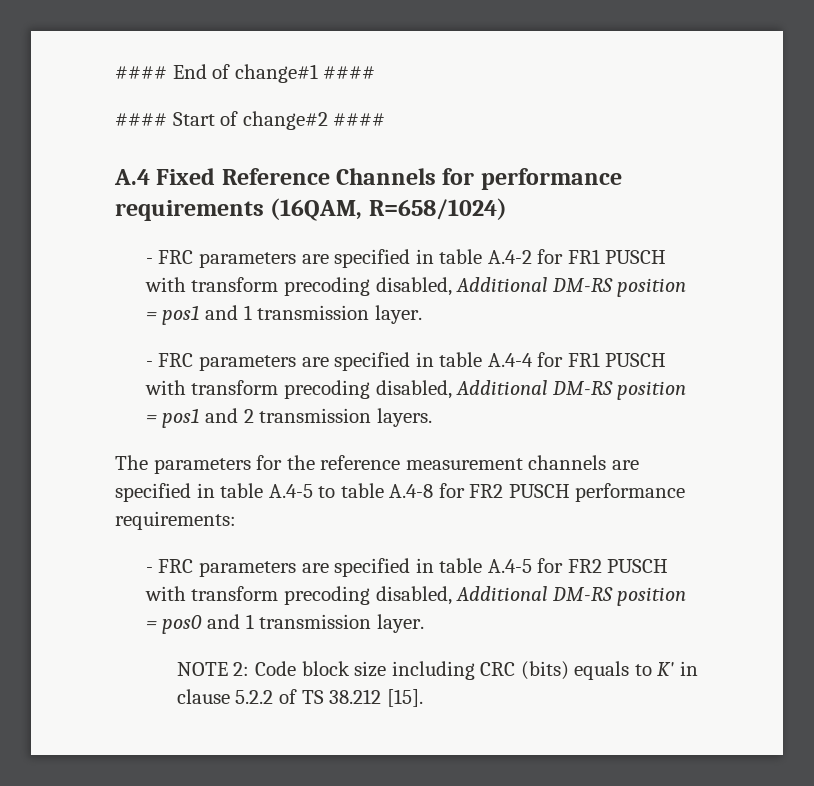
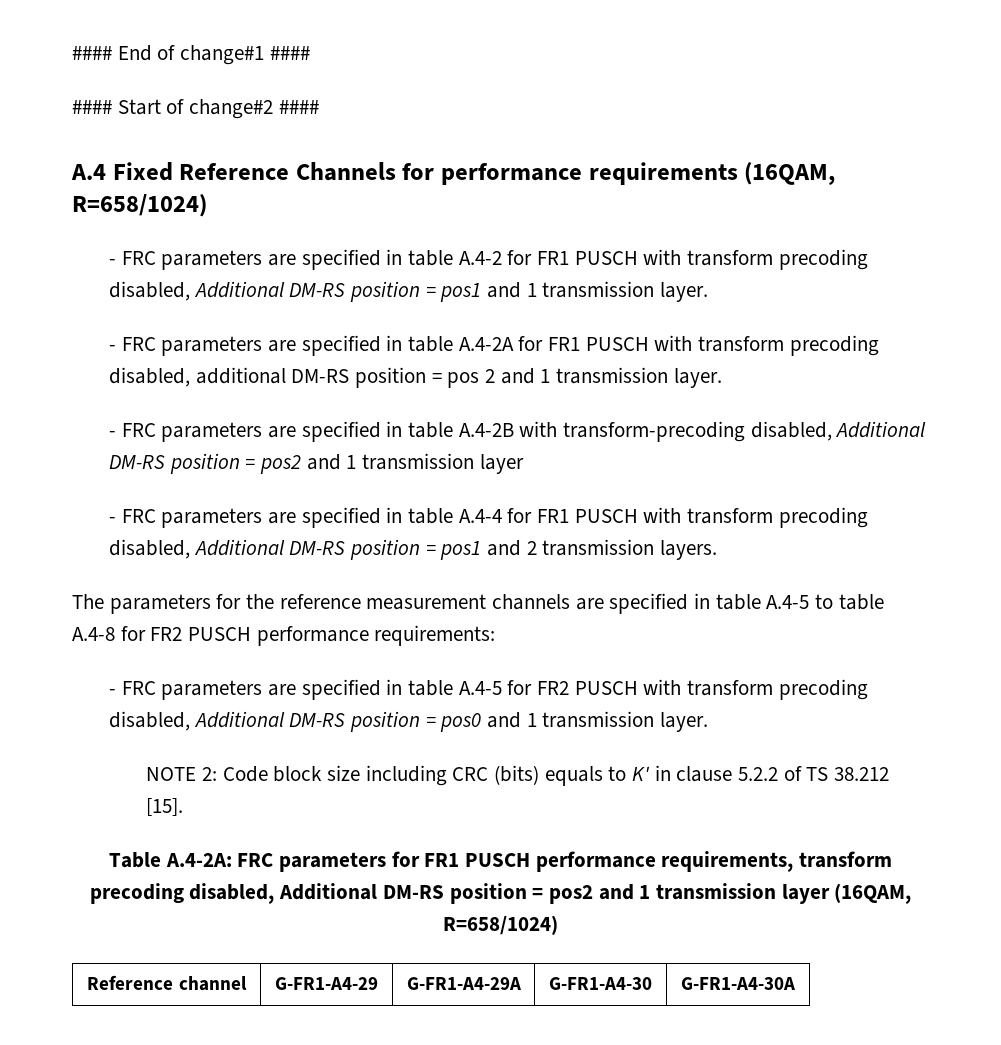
(422, 314) none -> [109,335,879,356] [109,367,722,388] [109,421,927,442] [109,453,524,474] // - FRC parameters are specified in table A.4-2A for FR1 PUSCH with transform precoding disabled, additional DM-RS position = pos 2 and 1 transmission layer. // - FRC parameters are specified in table A.4-2B with transform-precoding disabled, Additional DM-RS position = pos2 and 1 transmission layer
(423, 698) none -> [108,851,893,872] [89,883,912,904] [443,915,558,935] [87,975,247,991] [275,977,378,990] [406,977,521,990] [549,977,652,990] [681,977,795,990] // Table A.4-2A: FRC parameters for FR1 PUSCH performance requirements, transform precoding disabled, Additional DM-RS position = pos2 and 1 transmission layer (16QAM, R=658/1024) // Reference channel | G-FR1-A4-29 | G-FR1-A4-29A | G-FR1-A4-30 | G-FR1-A4-30A

